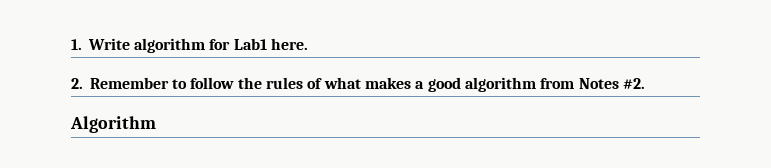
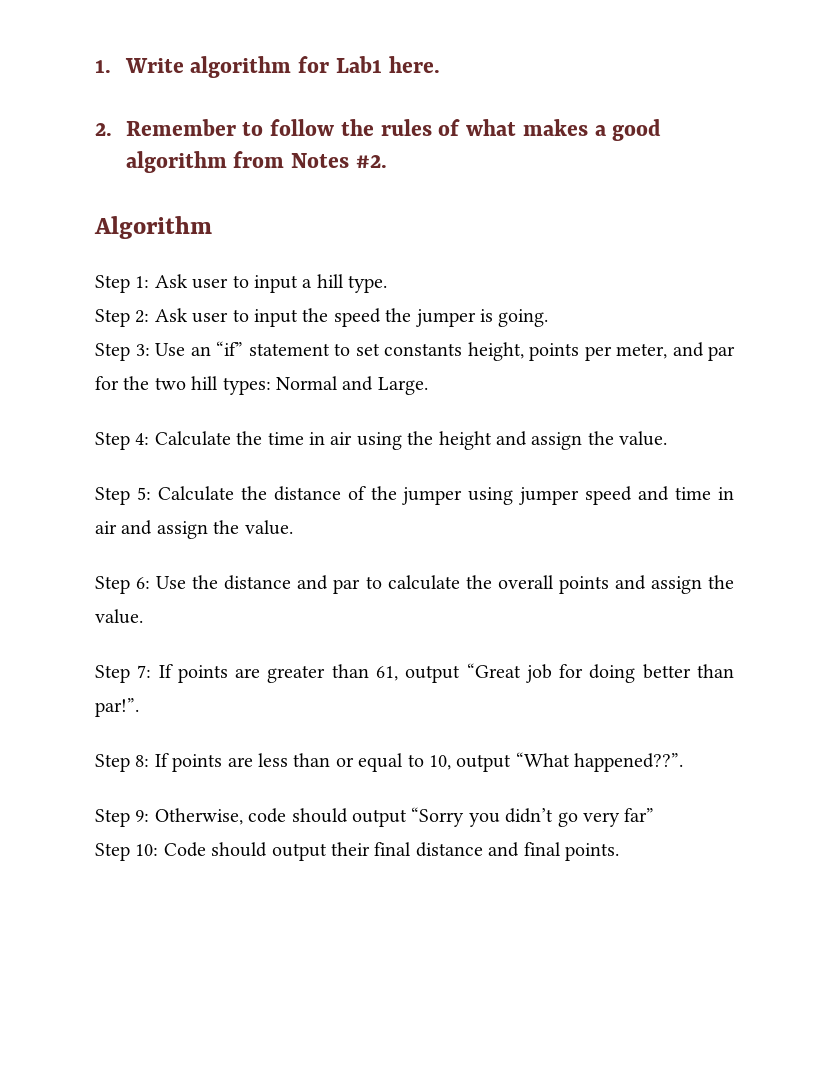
(156, 124) none -> [95,274,388,293] [95,308,549,327] [95,341,735,361] [95,376,428,395] [95,431,668,450] [95,486,734,505] [95,520,293,539] [95,575,734,594] [95,609,143,624] [95,663,734,683] [95,698,139,717] [95,752,684,772] [95,807,655,827] [95,842,619,861] // Step 1: Ask user to input a hill type. // Step 2: Ask user to input the speed the jumper is going. // Step 3: Use an “if” statement to set constants height, points per meter, and par for the two hill types: Normal and Large. // Step 4: Calculate the time in air using the height and assign the value. // Step 5: Calculate the distance of the jumper using jumper speed and time in air and assign the value. // Step 6: Use the distance and par to calculate the overall points and assign the value. // Step 7: If points are greater than 61, output “Great job for doing better than par!”. // Step 8: If points are less than or equal to 10, output “What happened??”. // Step 9: Otherwise, code should output “Sorry you didn’t go very far” // Step 10: Code should output their final distance and final points.

